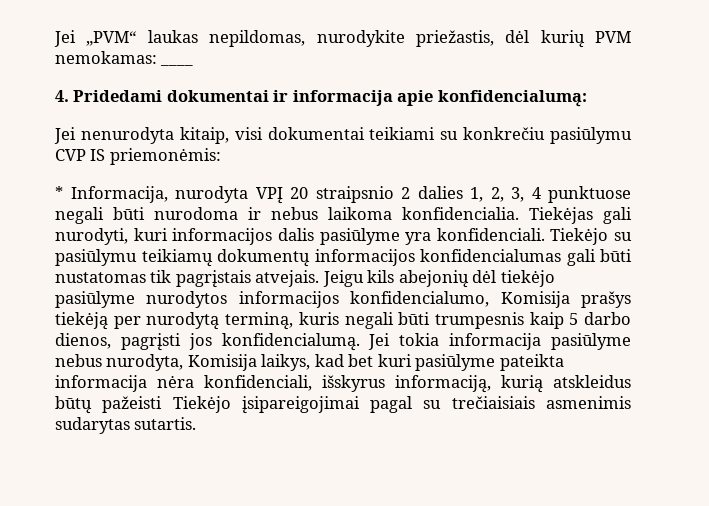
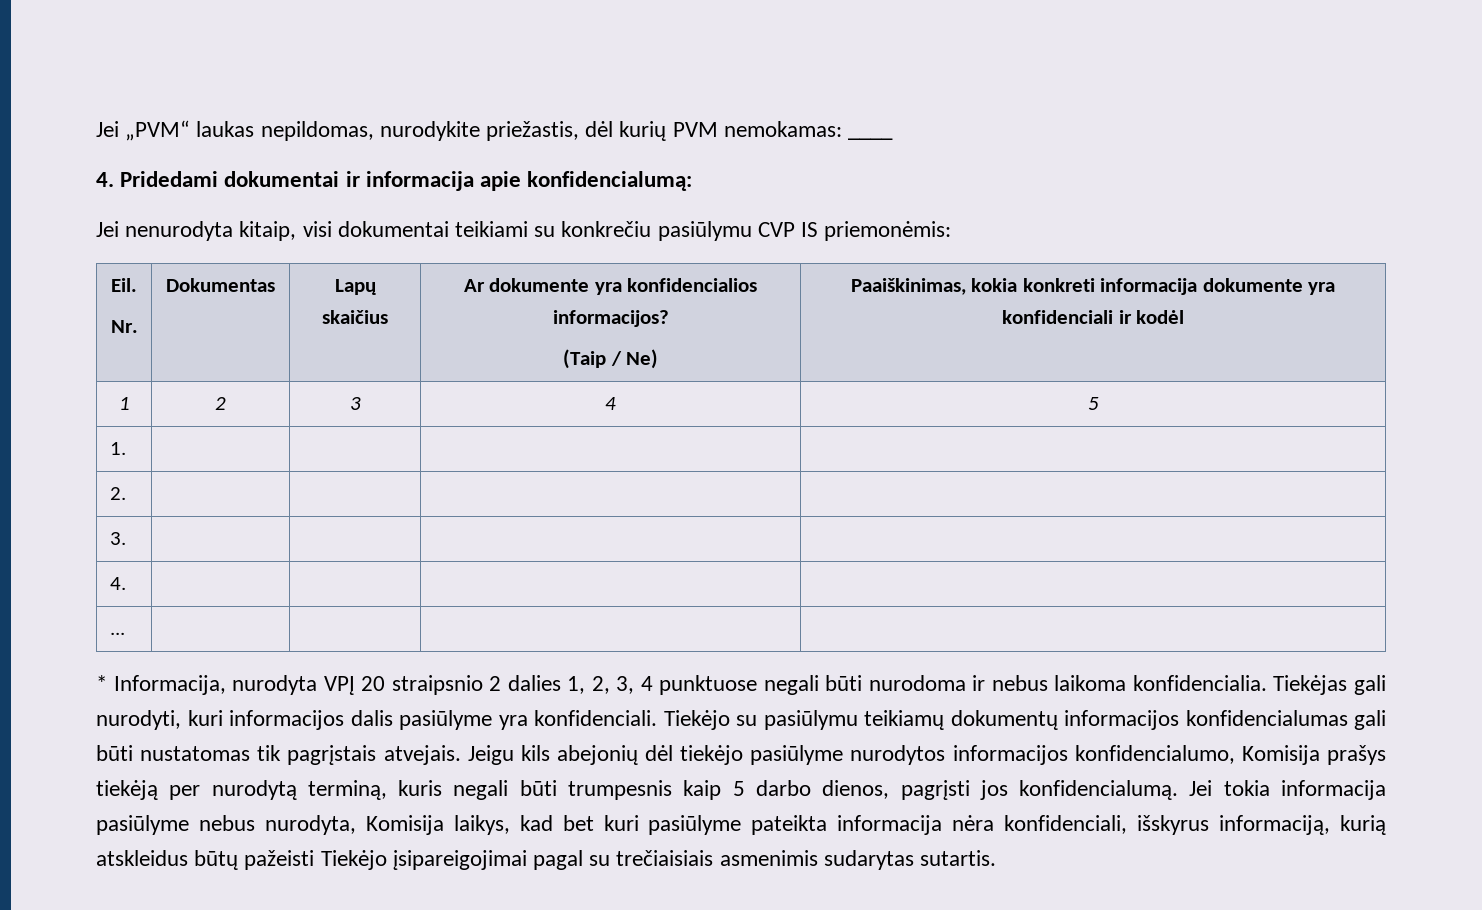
(221, 156) none -> [111,278,137,292] [110,320,138,333] [166,278,275,292] [334,279,376,295] [322,310,388,324] [463,278,758,295] [552,310,669,327] [562,349,659,369] [850,278,1336,295] [1001,310,1185,324] [118,397,130,410] [215,397,226,410] [349,397,361,410] [605,397,616,410] [1087,397,1099,410] [109,442,126,455] [109,487,126,500] [109,532,126,545] [109,577,126,590] [109,632,125,635] // Eil. // Nr. | Dokumentas | Lapų skaičius | Ar dokumente yra konfidencialios informacijos? // (Taip / Ne) | Paaiškinimas, kokia konkreti informacija dokumente yra konfidenciali ir kodėl // 1 | 2 | 3 | 4 | 5 // 1. | | | | // 2. | | | | // 3. | | | | // 4. | | | | // ... | | | |

